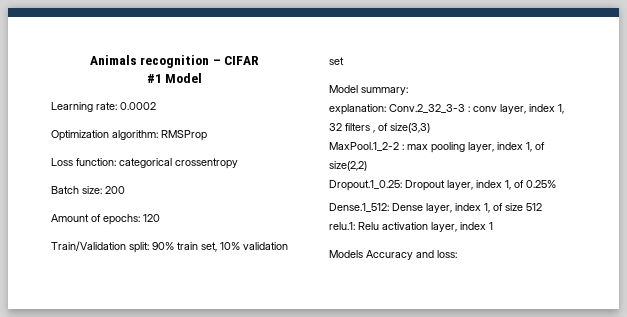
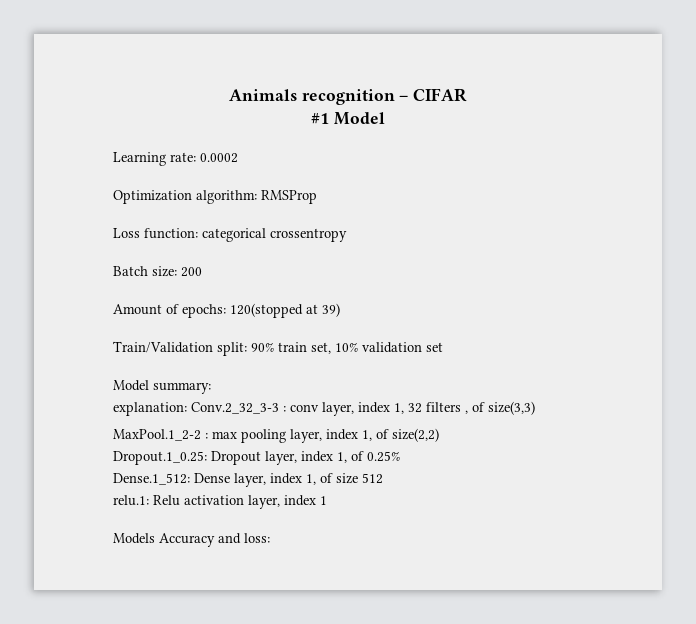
[143,214,160,222] 120 -> [230,303,340,318] 120(stopped at 39)

